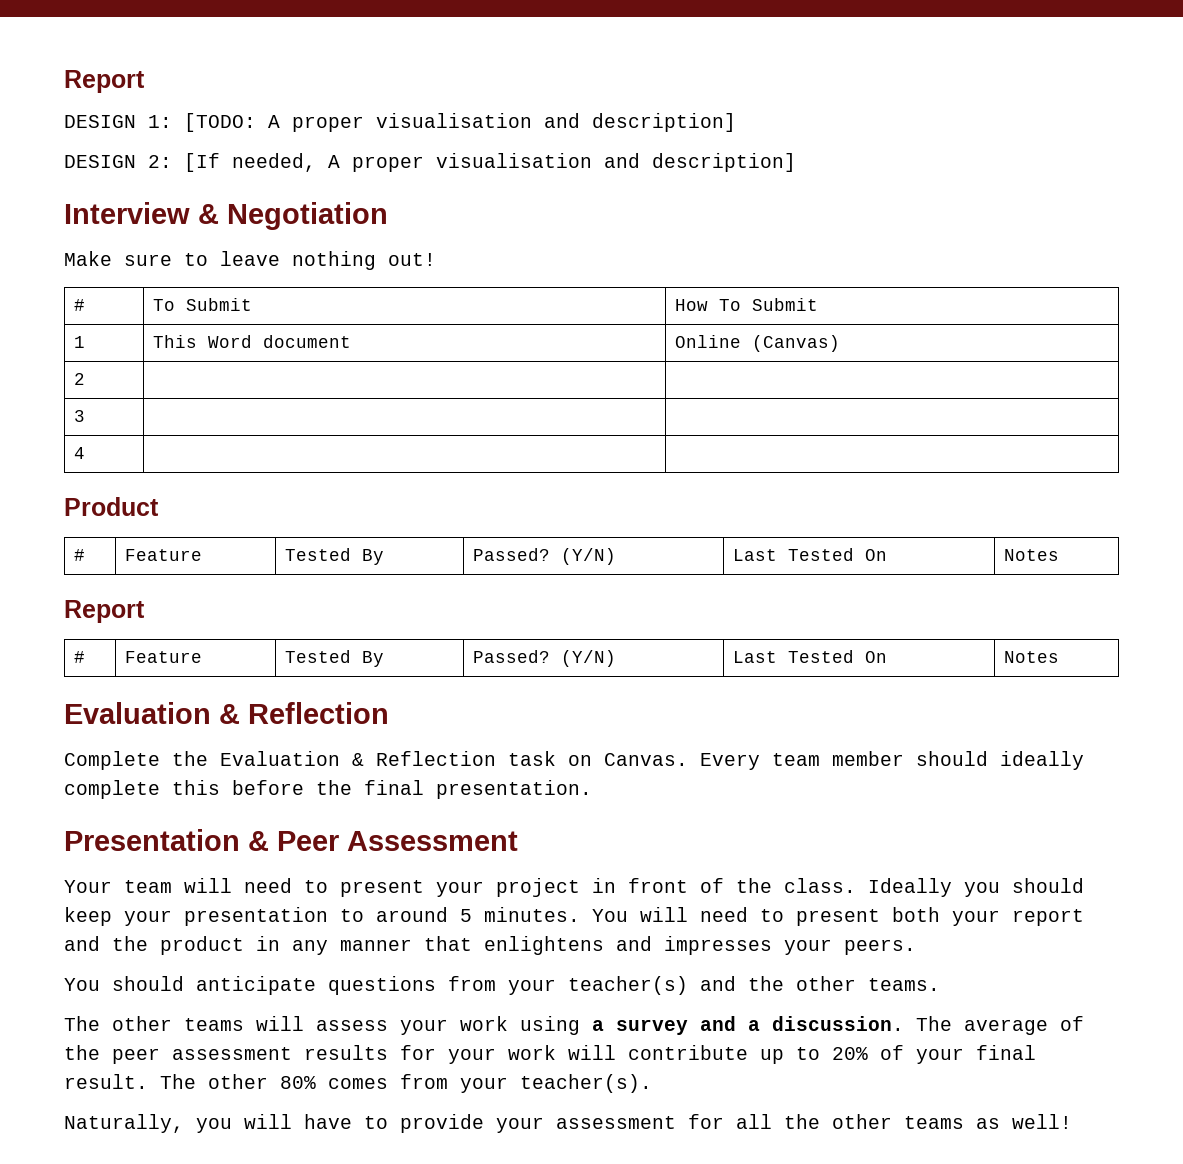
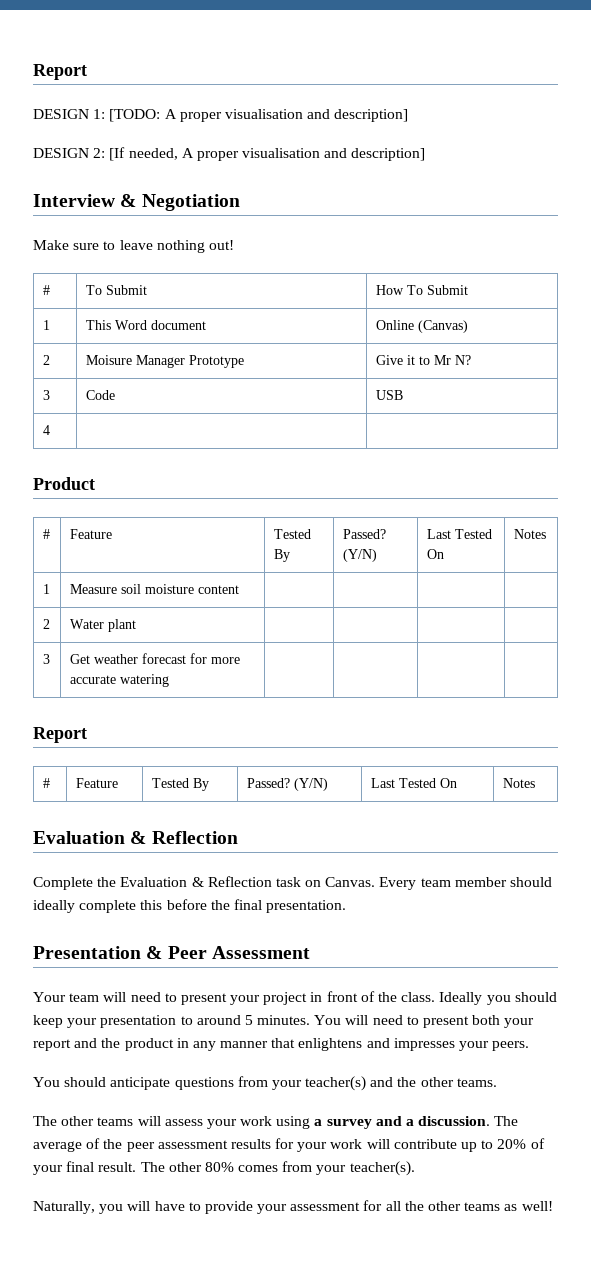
[73,410,85,422] | // 3 | | -> [85,355,244,368] [375,355,471,365] [42,390,50,400] [85,390,115,400] [375,390,403,400] Moisure Manager Prototype | Give it to Mr N? // 3 | Code | USB
(1059, 555) none -> [42,584,50,594] [69,584,239,594] [42,619,50,629] [69,619,136,632] [42,654,50,664] [69,653,240,664] [69,674,169,687] // 1 | Measure soil moisture content | | | | // 2 | Water plant | | | | // 3 | Get weather forecast for more accurate watering | | | |

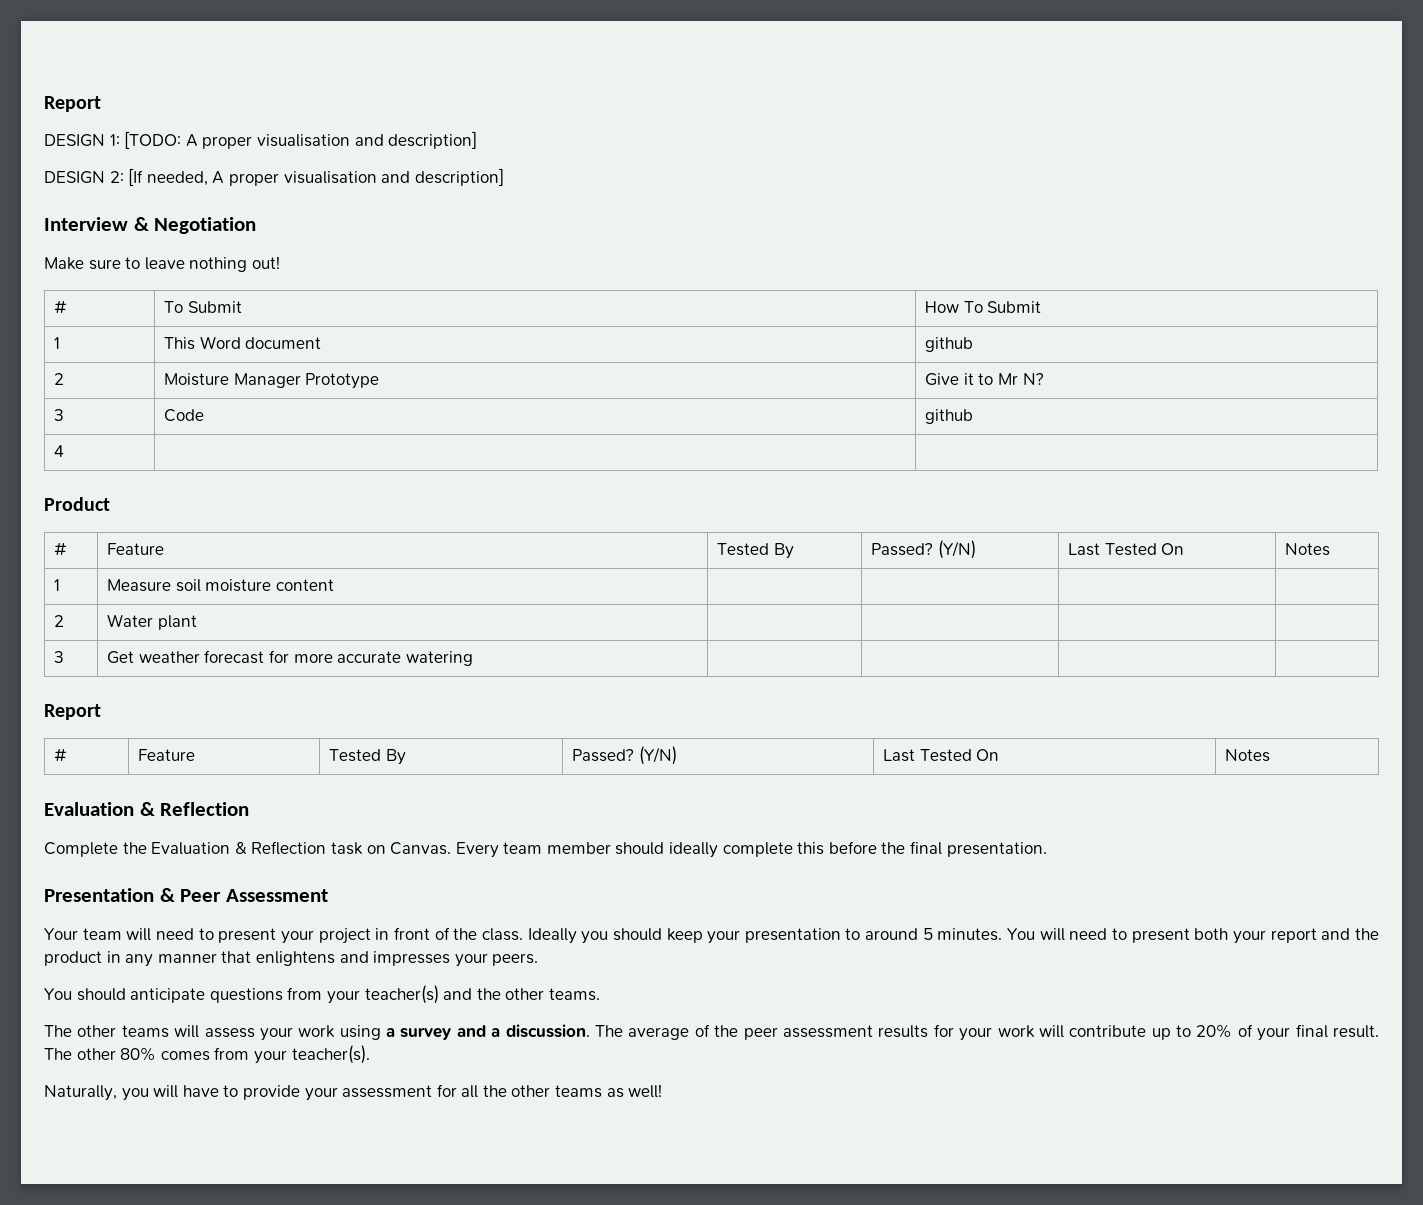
[375,320,468,333] [42,355,50,365] [85,355,132,365] Online (Canvas) // 2 | Moisure -> [925,337,974,352] [54,373,65,385] [164,373,230,386] github // 2 | Moisture
[375,390,403,400] USB -> [925,409,974,424] github

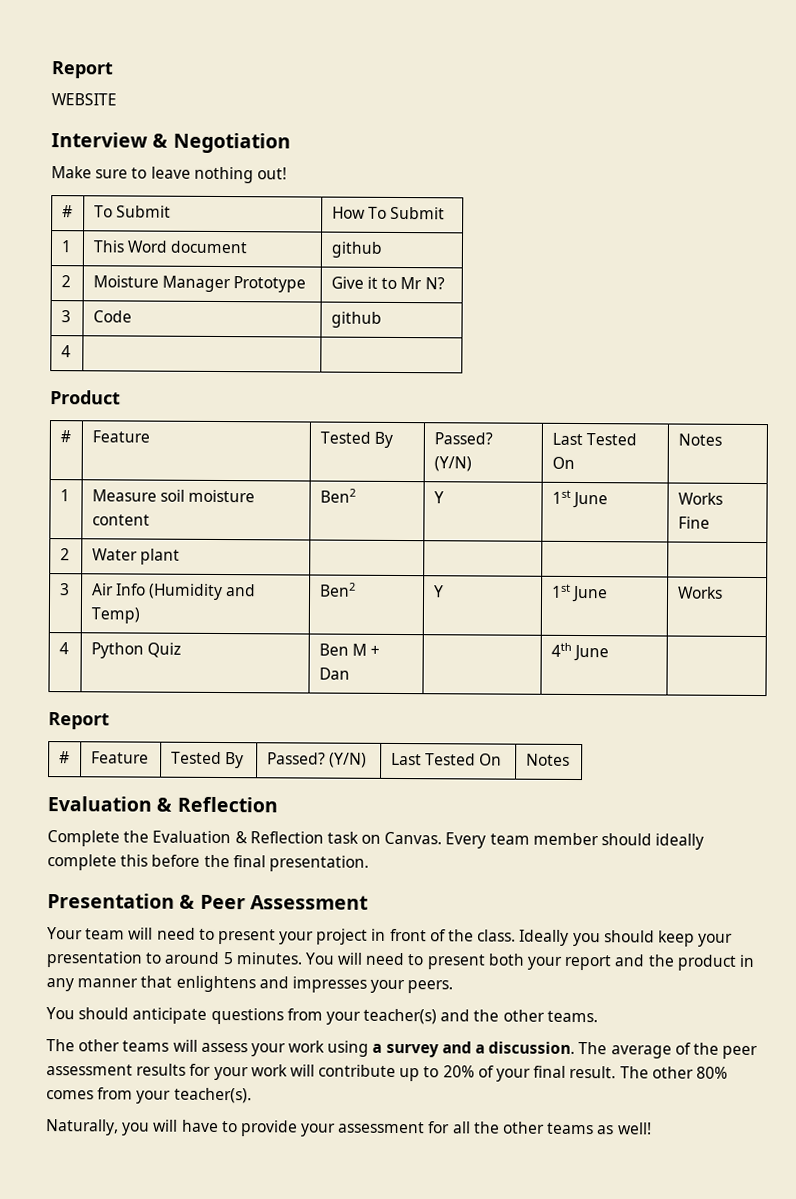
[44,96,101,112] [44,131,478,149] [44,168,504,186] Report // DESIGN 1: [TODO: A proper visualisation and description] // DESIGN 2: [If needed, A proper visualisation and description] -> [51,61,114,79] [51,93,117,106] Report // WEBSITE
[54,615,65,627] [107,614,197,630] [54,651,65,663] [107,650,473,666] | | | // 2 | Water plant | | | | // 3 | Get weather forecast for more accurate watering | | | -> [319,488,356,503] [433,491,444,504] [551,489,609,509] [677,492,723,505] [677,516,710,529] [59,548,70,561] [91,548,181,565] [59,583,70,596] [91,583,257,601] [90,607,140,624] [319,582,356,597] [433,585,444,598] [551,583,609,603] [677,586,723,599] [58,642,69,655] [90,642,182,659] [318,643,381,656] [318,667,350,680] [550,642,610,662] Ben2 | Y | 1st June | Works Fine // 2 | Water plant | | | | // 3 | Air Info (Humidity and Temp) | Ben2 | Y | 1st June | Works // 4 | Python Quiz | Ben M + Dan | | 4th June

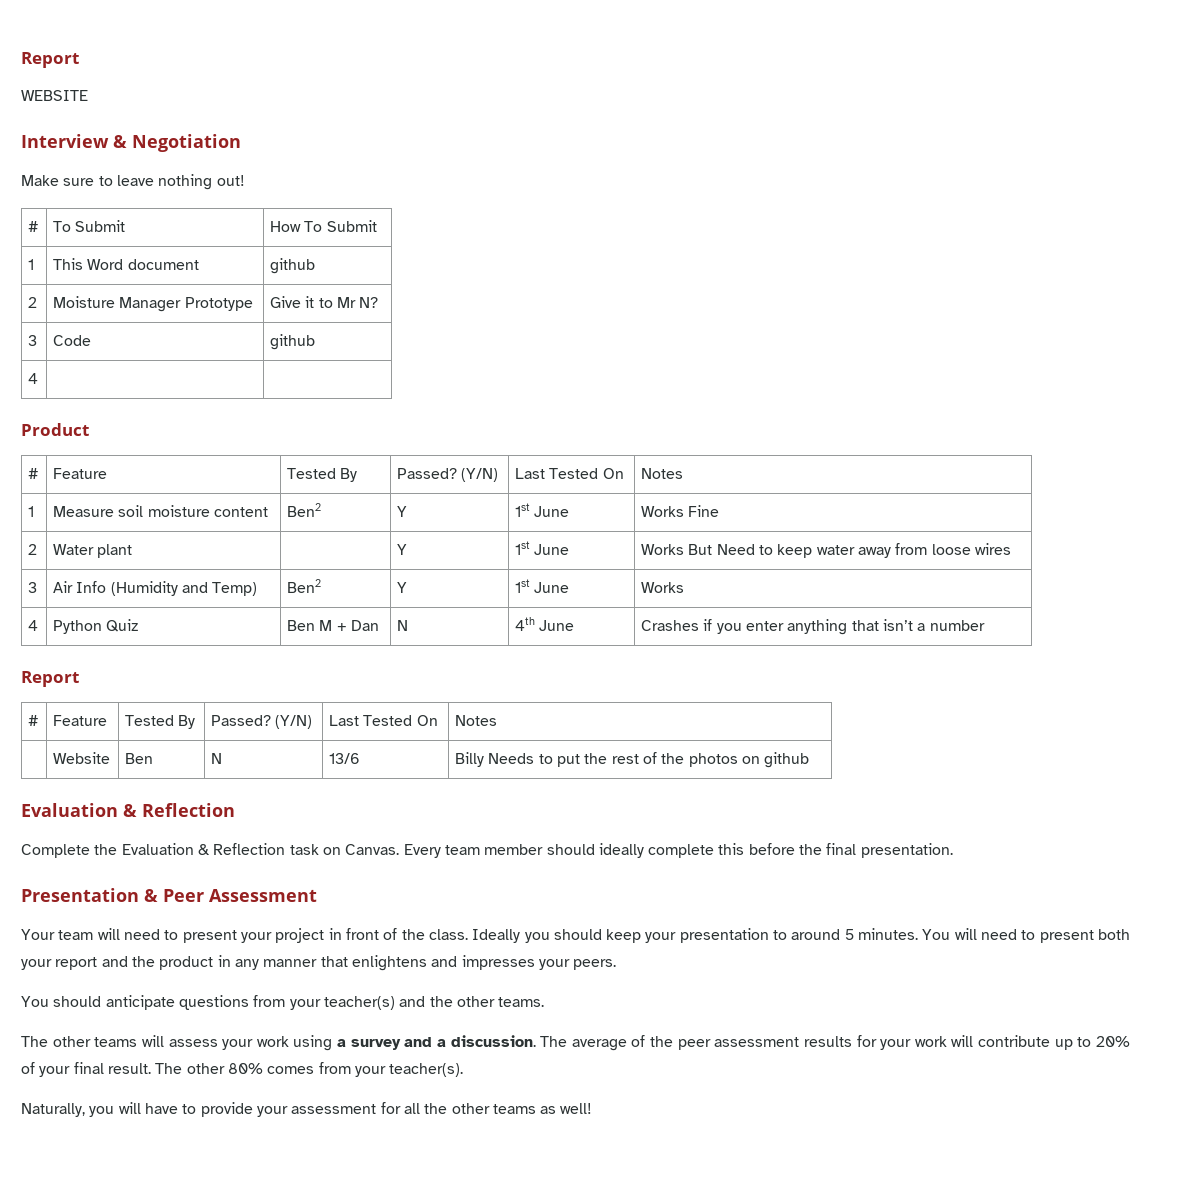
(181, 556) | | -> [397,544,408,555] [515,541,570,555] [641,543,1011,558] Y | 1st June | Works But Need to keep water away from loose wires
(350, 673) none -> [397,620,409,631] N
(610, 653) none -> [641,619,985,635] Crashes if you enter anything that isn’t a number
(570, 759) none -> [53,752,111,764] [125,753,154,764] [211,753,223,764] [329,753,361,764] [455,752,810,768] // | Website | Ben | N | 13/6 | Billy Needs to put the rest of the photos on github

